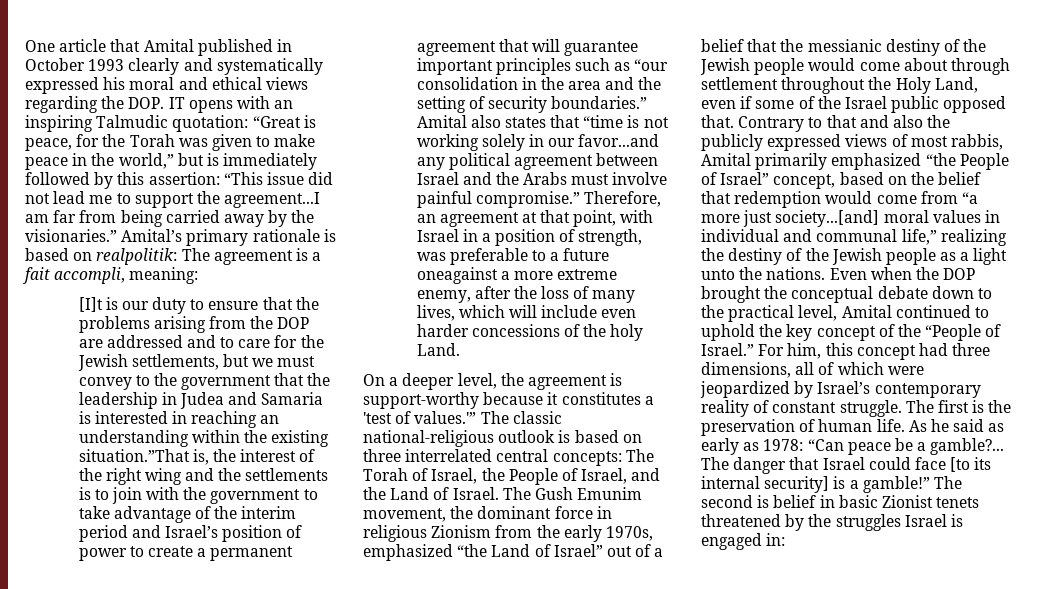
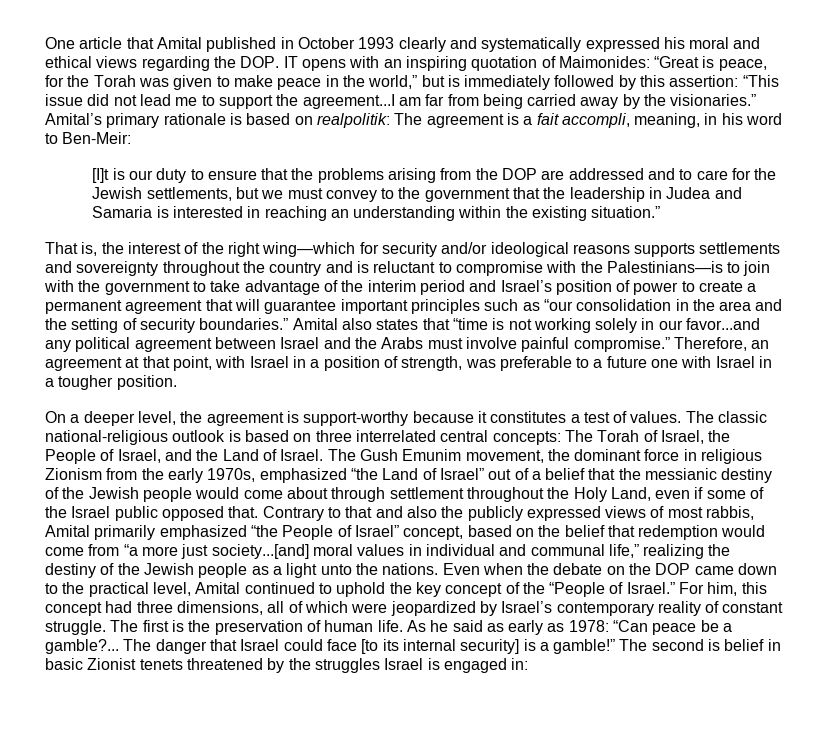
[96,115,249,132] Talmudic quotation: -> [471,56,650,71] quotation of Maimonides:
[129,267,199,284] meaning: -> [634,113,783,128] [45,132,132,144] meaning, in his word to Ben-Meir:
[78,449,190,462] situation.”That -> [591,206,661,218] [45,242,78,254] situation.” // That
[144,468,329,485] [78,487,91,500] wing and the settlements is -> [262,242,781,257] [45,261,723,276] wing—which for security and/or ideological reasons supports settlements and sovereignty throughout the country and is reluctant to compromise with the Palestinians—is
[416,267,618,284] [416,286,636,303] [416,305,637,321] [416,324,644,341] [416,343,460,356] oneagainst a more extreme enemy, after the loss of many lives, which will include even harder concessions of the holy Land. -> [651,356,773,368] [45,375,177,390] one with Israel in a tougher position.
[363,411,477,424] 'test of values.'” -> [583,411,682,423] test of values.
[943,268,976,280] [701,286,928,303] DOP brought the conceptual debate -> [553,563,734,575] debate on the DOP came

